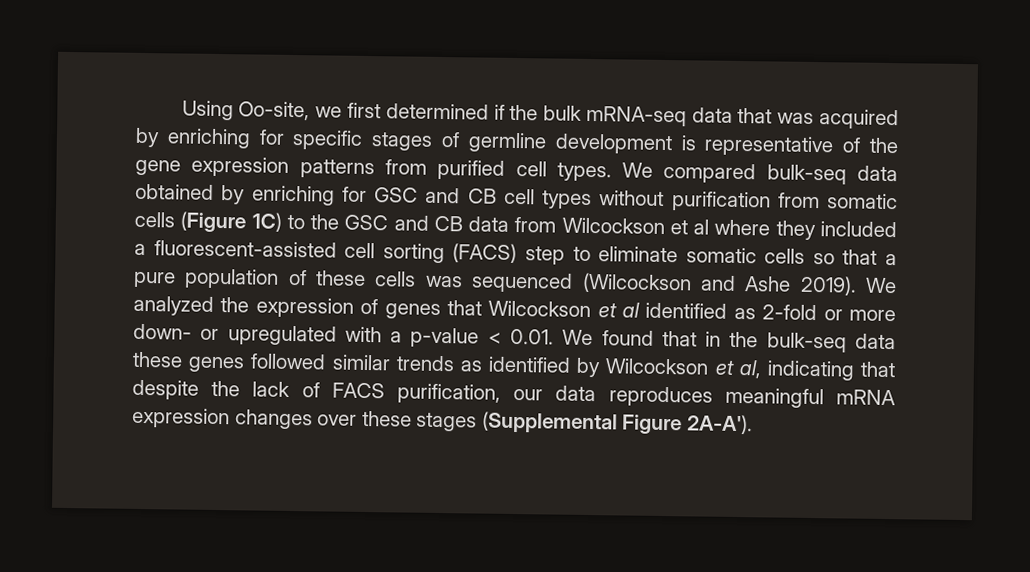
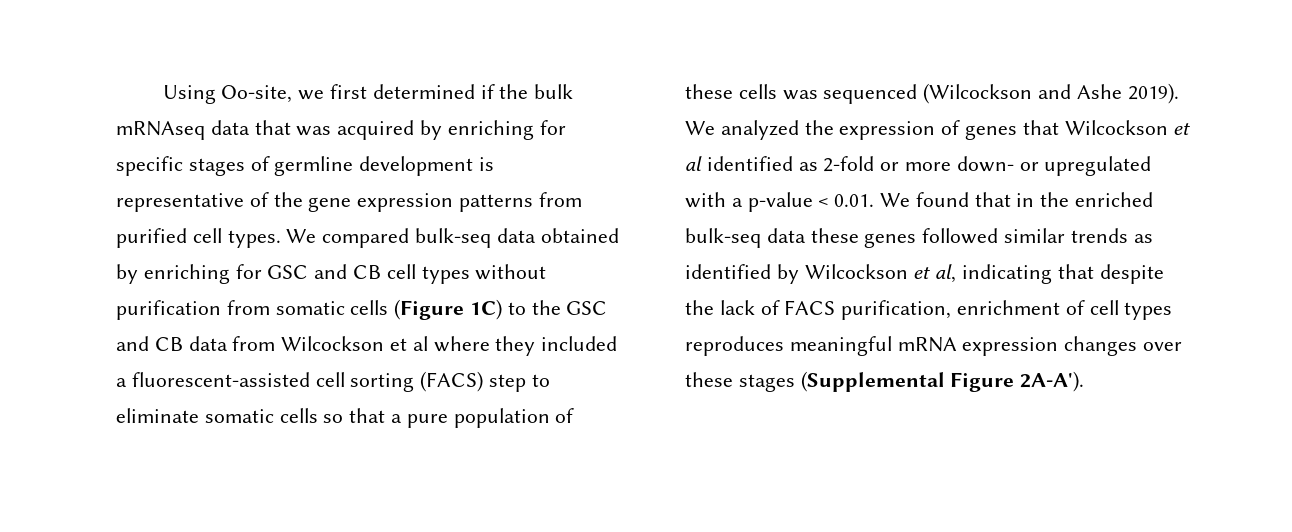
[585,105,687,127] mRNA-seq -> [116,121,205,140] mRNAseq
(759, 339) none -> [1075,192,1154,207] enriched
[513,385,597,402] our data -> [957,300,1173,320] enrichment of cell types

